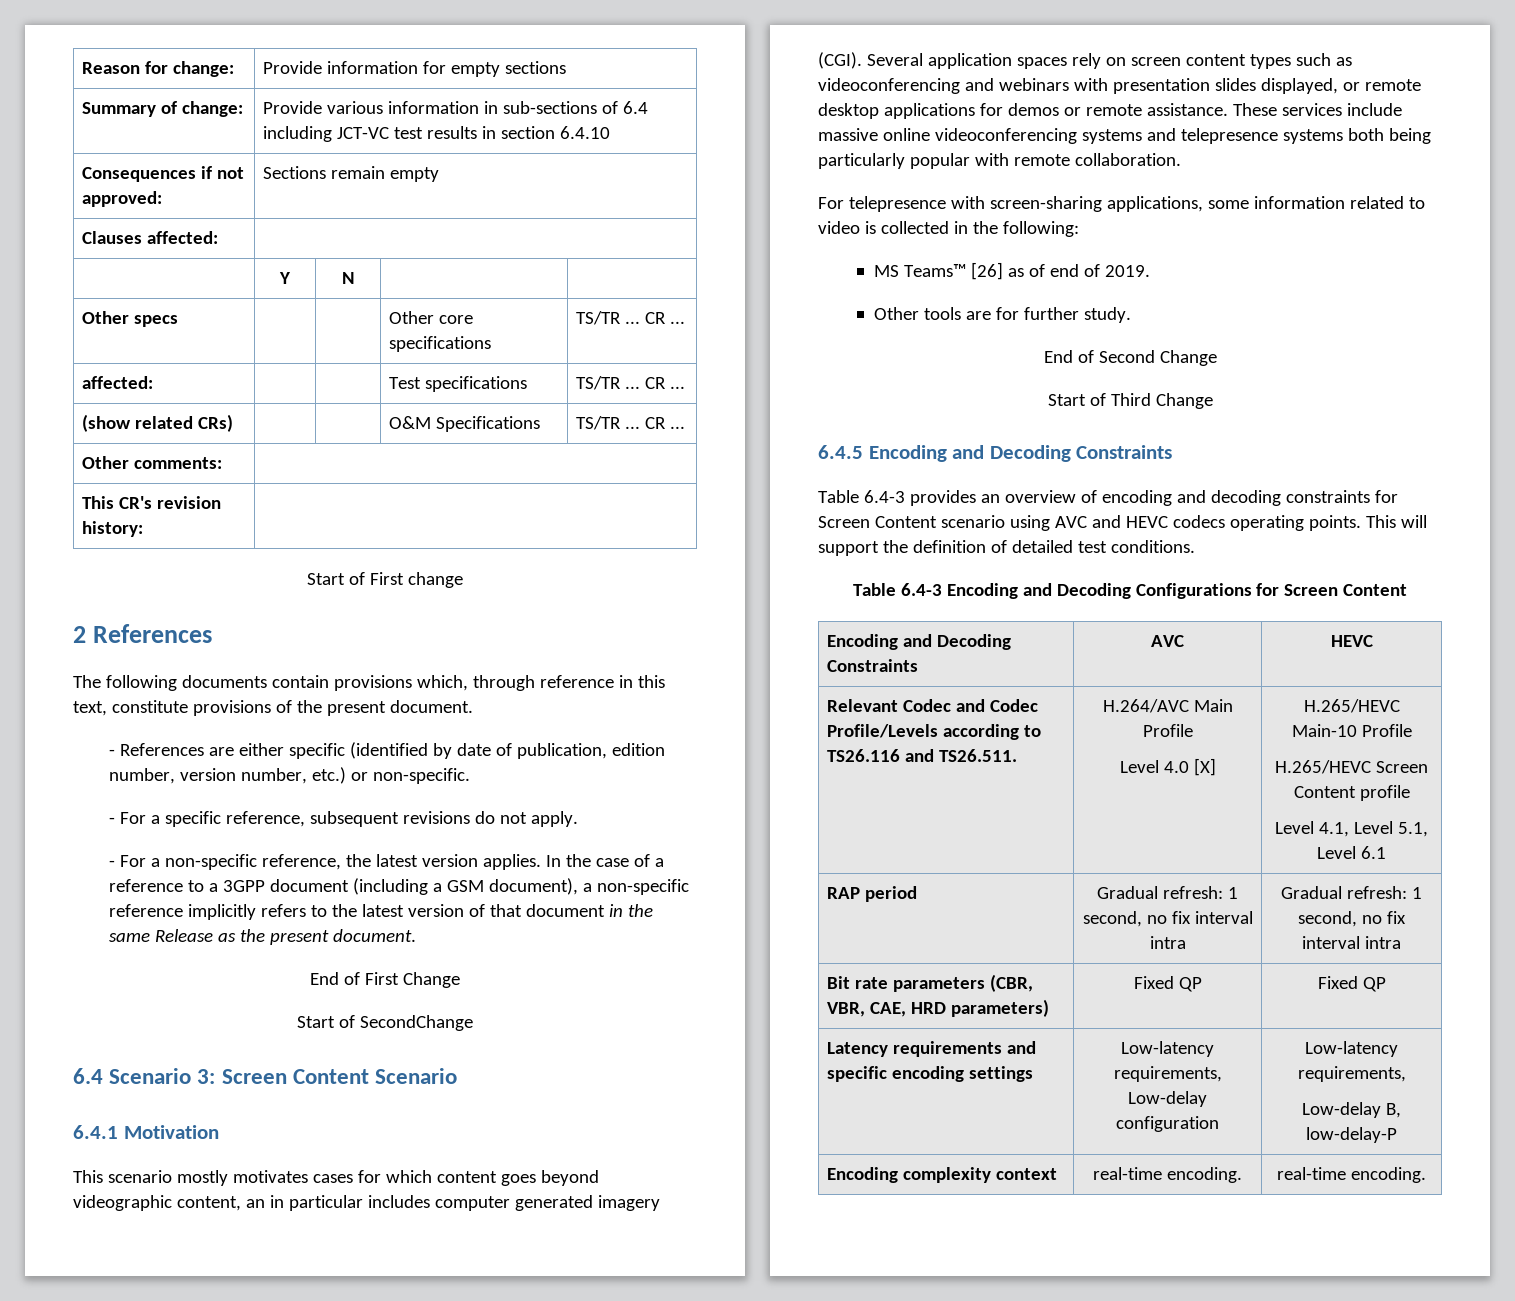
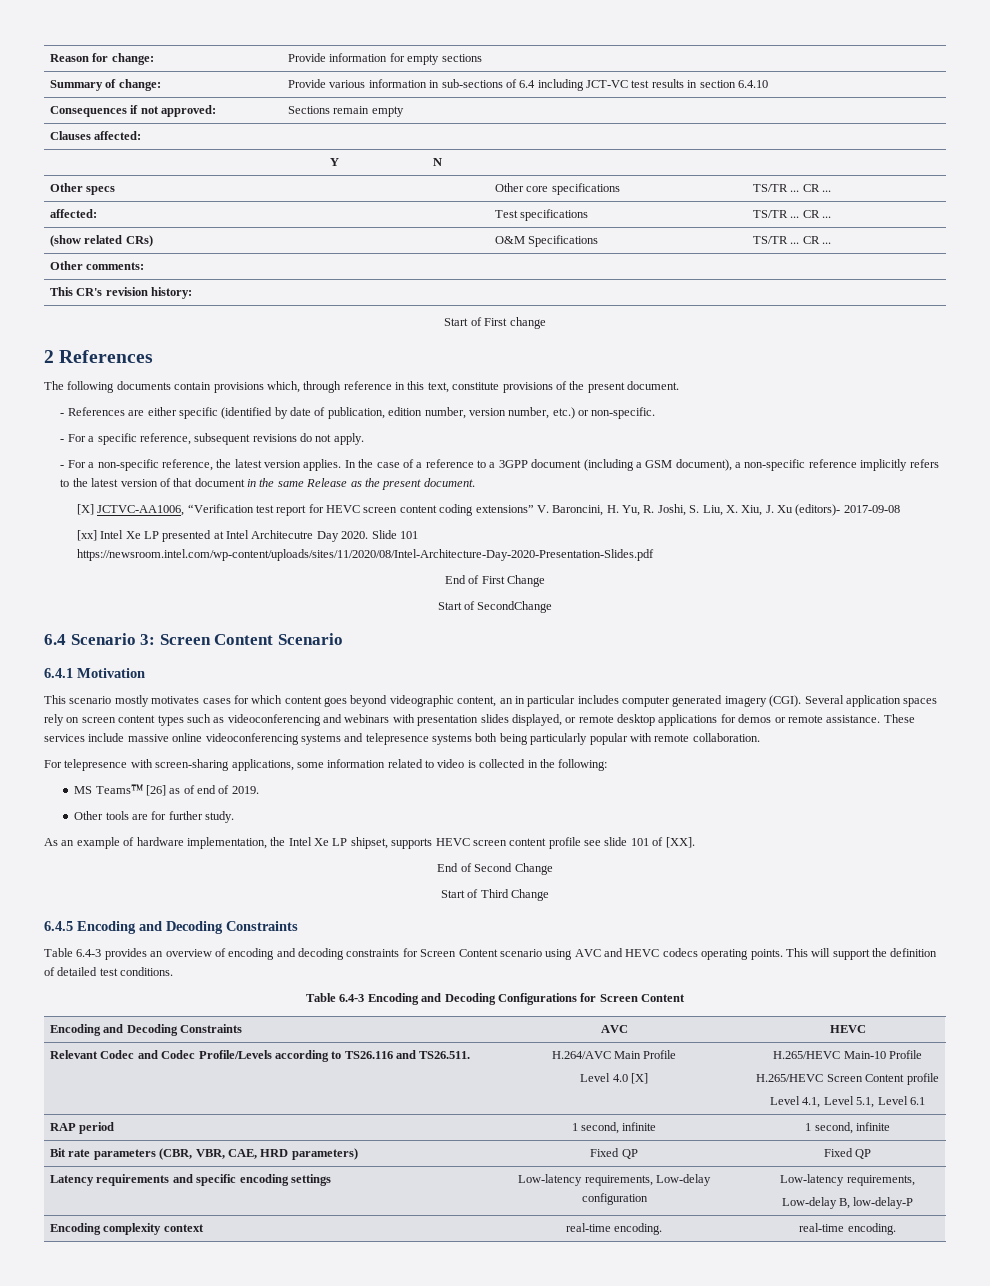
(416, 935) none -> [76,504,900,516] [76,530,418,542] [76,549,654,561] // [X] JCTVC-AA1006, “Verification test report for HEVC screen content coding extensions” V. Baroncini, H. Yu, R. Joshi, S. Liu, X. Xiu, J. Xu (editors)- 2017-09-08 // [xx] Intel Xe LP presented at Intel Architecutre Day 2020. Slide 101 https://newsroom.intel.com/wp-content/uploads/sites/11/2020/08/Intel-Architecture-Day-2020-Presentation-Slides.pdf
(1132, 315) none -> [44,837,695,849] // As an example of hardware implementation, the Intel Xe LP shipset, supports HEVC screen content profile see slide 101 of [XX].
[1097,886,1238,899] [1082,911,1253,927] [1149,936,1186,949] [1281,886,1422,899] [1298,911,1406,927] [1302,936,1401,949] Gradual refresh: 1 second, no fix interval intra | Gradual refresh: 1 second, no fix interval intra -> [571,1122,657,1134] [805,1122,890,1134] 1 second, infinite | 1 second, infinite

